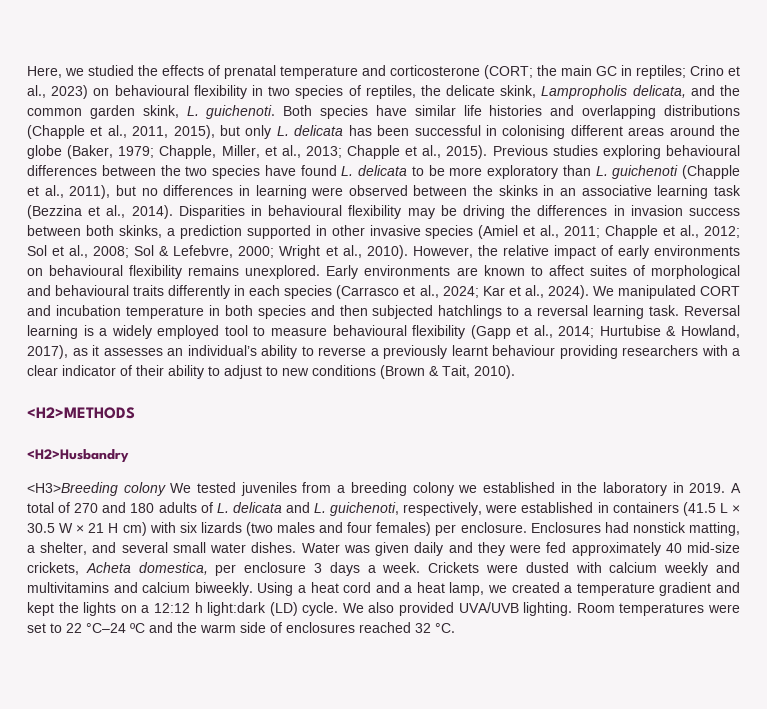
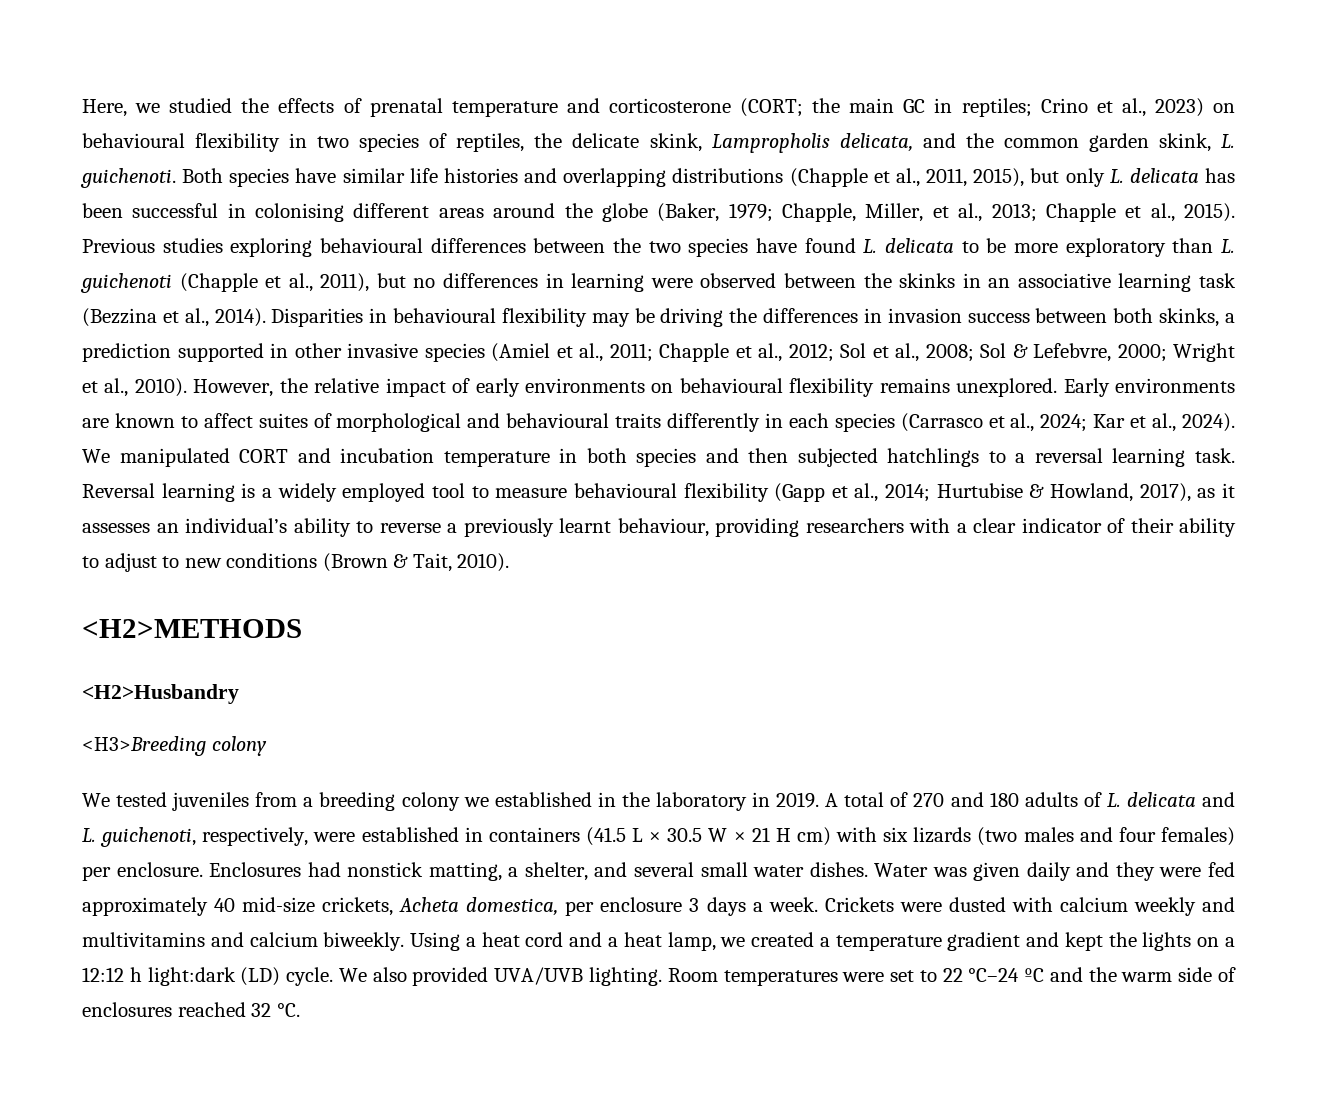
[492,345,555,356] behaviour -> [617,518,709,537] behaviour,
(166, 489) none -> (267, 746) //

